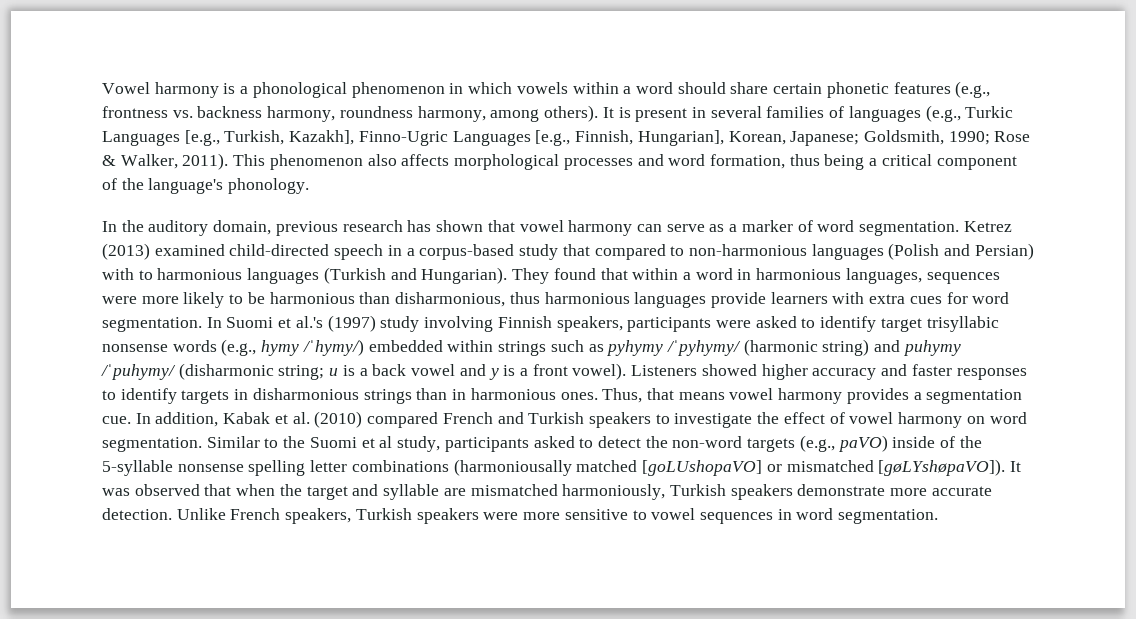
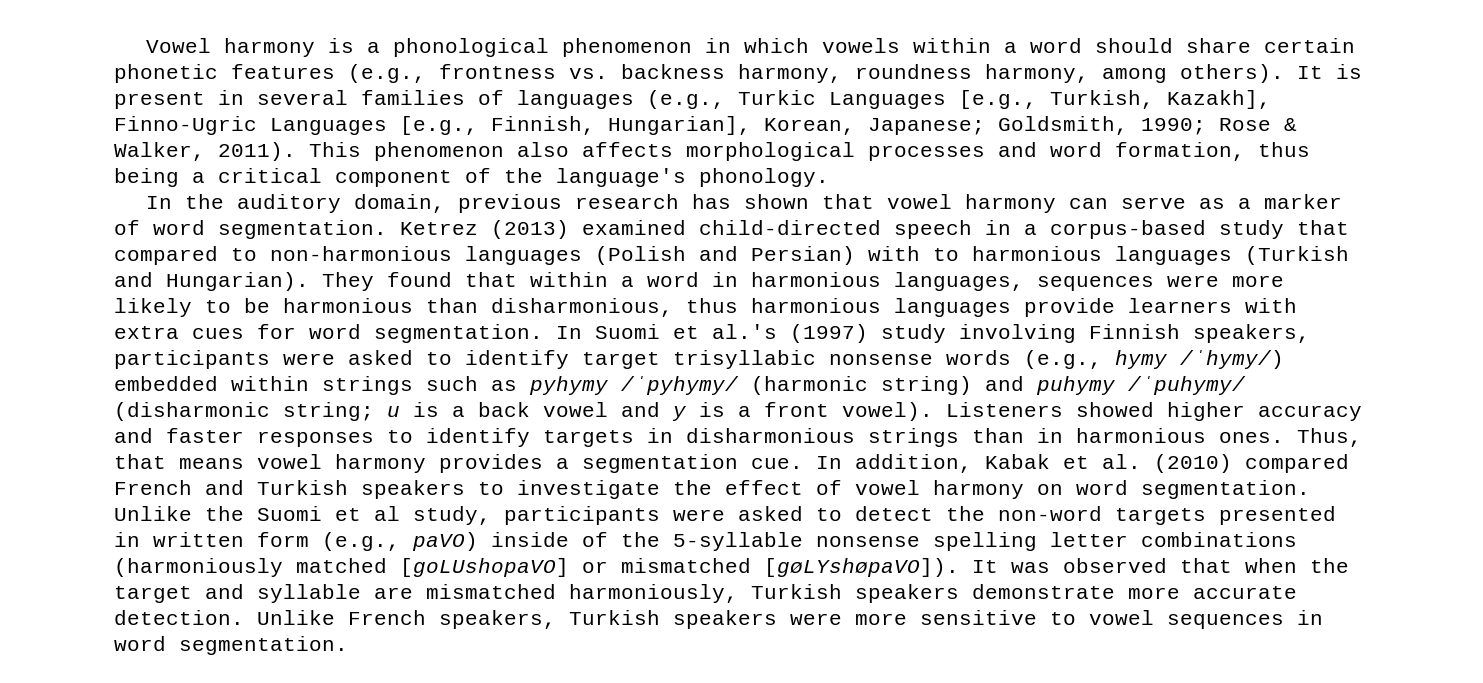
[206,436,279,448] Similar to -> [114,506,192,521] Unlike
(529, 444) none -> [673,509,725,521] were
(796, 445) none -> [1219,506,1336,525] [114,532,309,547] presented in written form
[453,459,572,476] (harmoniousally -> [114,558,283,577] (harmoniously

